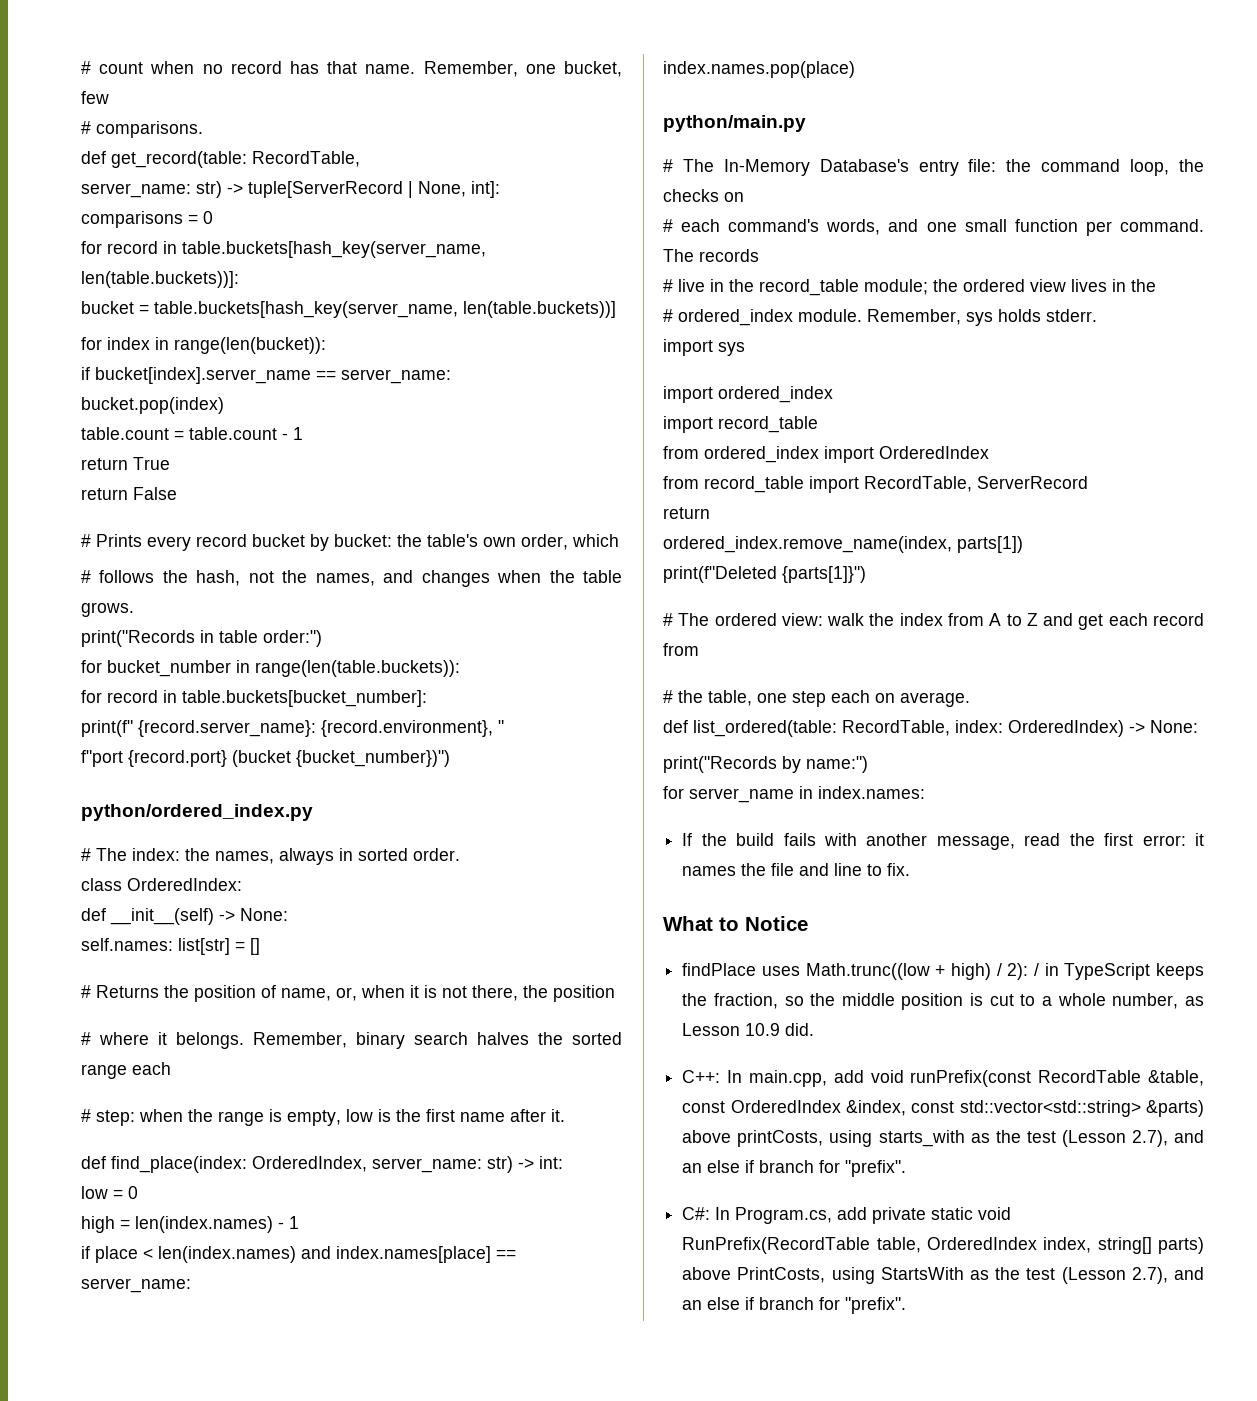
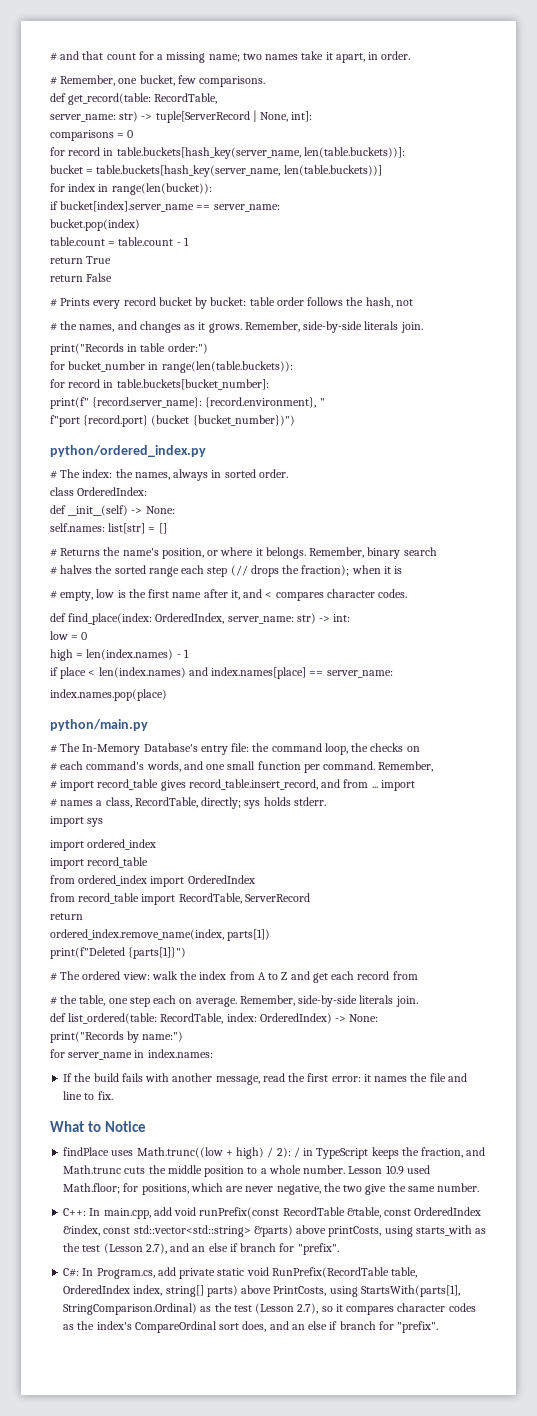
[81,61,416,74] # count when no record has that name. -> [50,51,411,63] [50,76,57,85] # and that count for a missing name; two names take it apart, in order. // #
[81,121,91,134] // # -> (196, 79) none
[397,534,619,550] [81,570,91,583] the table's own order, which // # -> [249,297,304,306] table order
(274, 577) none -> [50,322,57,331] // #
[497,570,622,583] [81,602,134,617] when the table grows. -> [184,321,423,333] as it grows. Remember, side-by-side literals join.
[194,985,615,1002] [81,1032,91,1045] position of name, or, when it is not there, the position // # -> [122,548,219,559] name's position, or
(468, 1038) none -> [50,566,57,575] // #
[81,1109,282,1126] // # step: when the range is -> [207,565,403,577] [50,590,57,599] step (// drops the fraction); when it is // #
[551,1109,565,1122] it. -> [230,589,408,601] it, and < compares character codes.
[663,249,759,262] [663,279,1156,296] [663,309,961,326] The records // # live in the record_table module; the ordered view lives in the // # ordered_index module. Remember, -> [378,761,434,772] [50,779,415,791] [50,797,242,809] Remember, // # import record_table gives record_table.insert_record, and from ... import // # names a class, RecordTable, directly;
(970, 699) none -> [239,995,418,1007] Remember, side-by-side literals join.
[784,996,804,1006] so -> [466,1147,486,1156] [63,1165,146,1174] and Math.trunc cuts
[970,993,1014,1006] is cut -> (245, 1171) none
[1112,993,1204,1009] [682,1023,815,1036] number, as Lesson 10.9 did. -> [303,1165,430,1175] [63,1183,480,1195] number. Lesson 10.9 used Math.floor; for positions, which are never negative, the two give the same number.
[880,1267,1168,1284] StartsWith as the test (Lesson 2.7), -> [360,1285,460,1297] [63,1303,476,1315] [63,1321,267,1333] StartsWith(parts[1], StringComparison.Ordinal) as the test (Lesson 2.7), so it compares character codes as the index's CompareOrdinal sort does,

